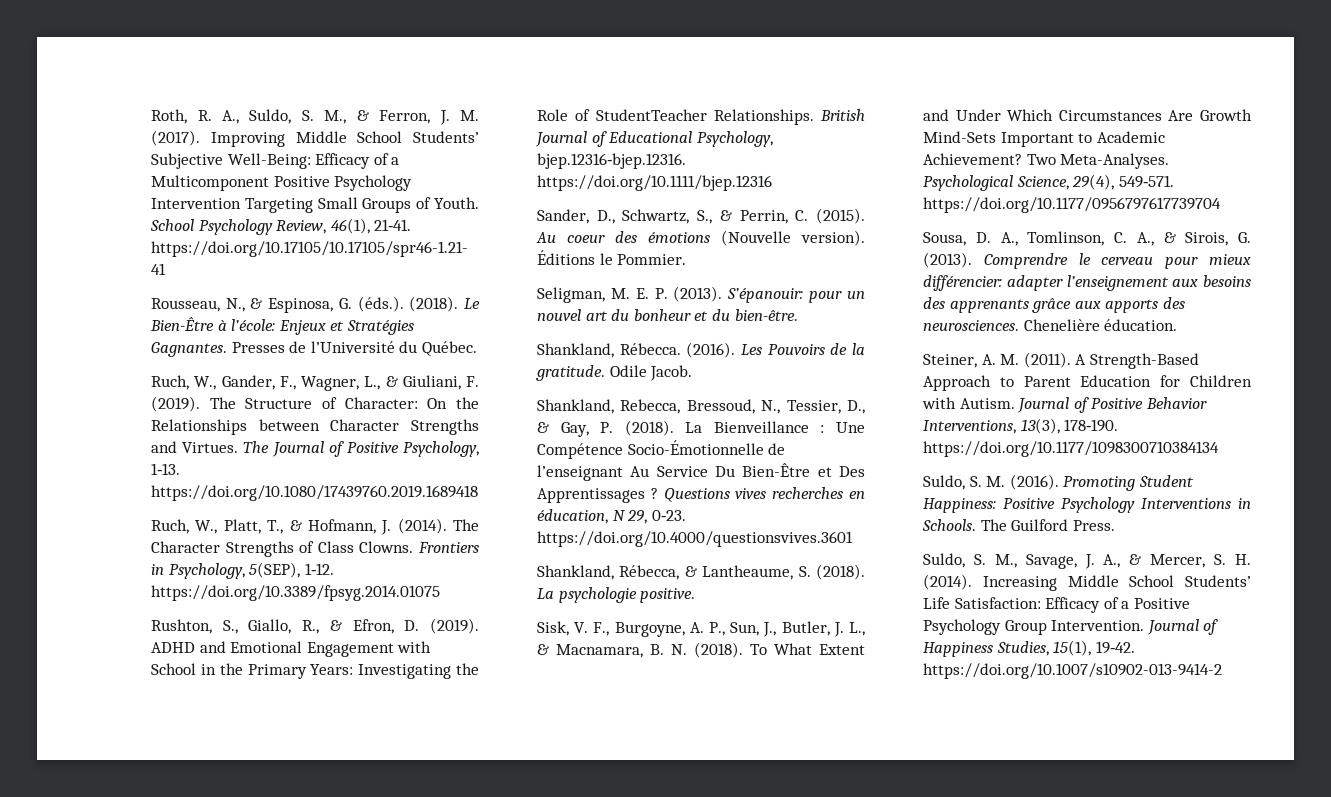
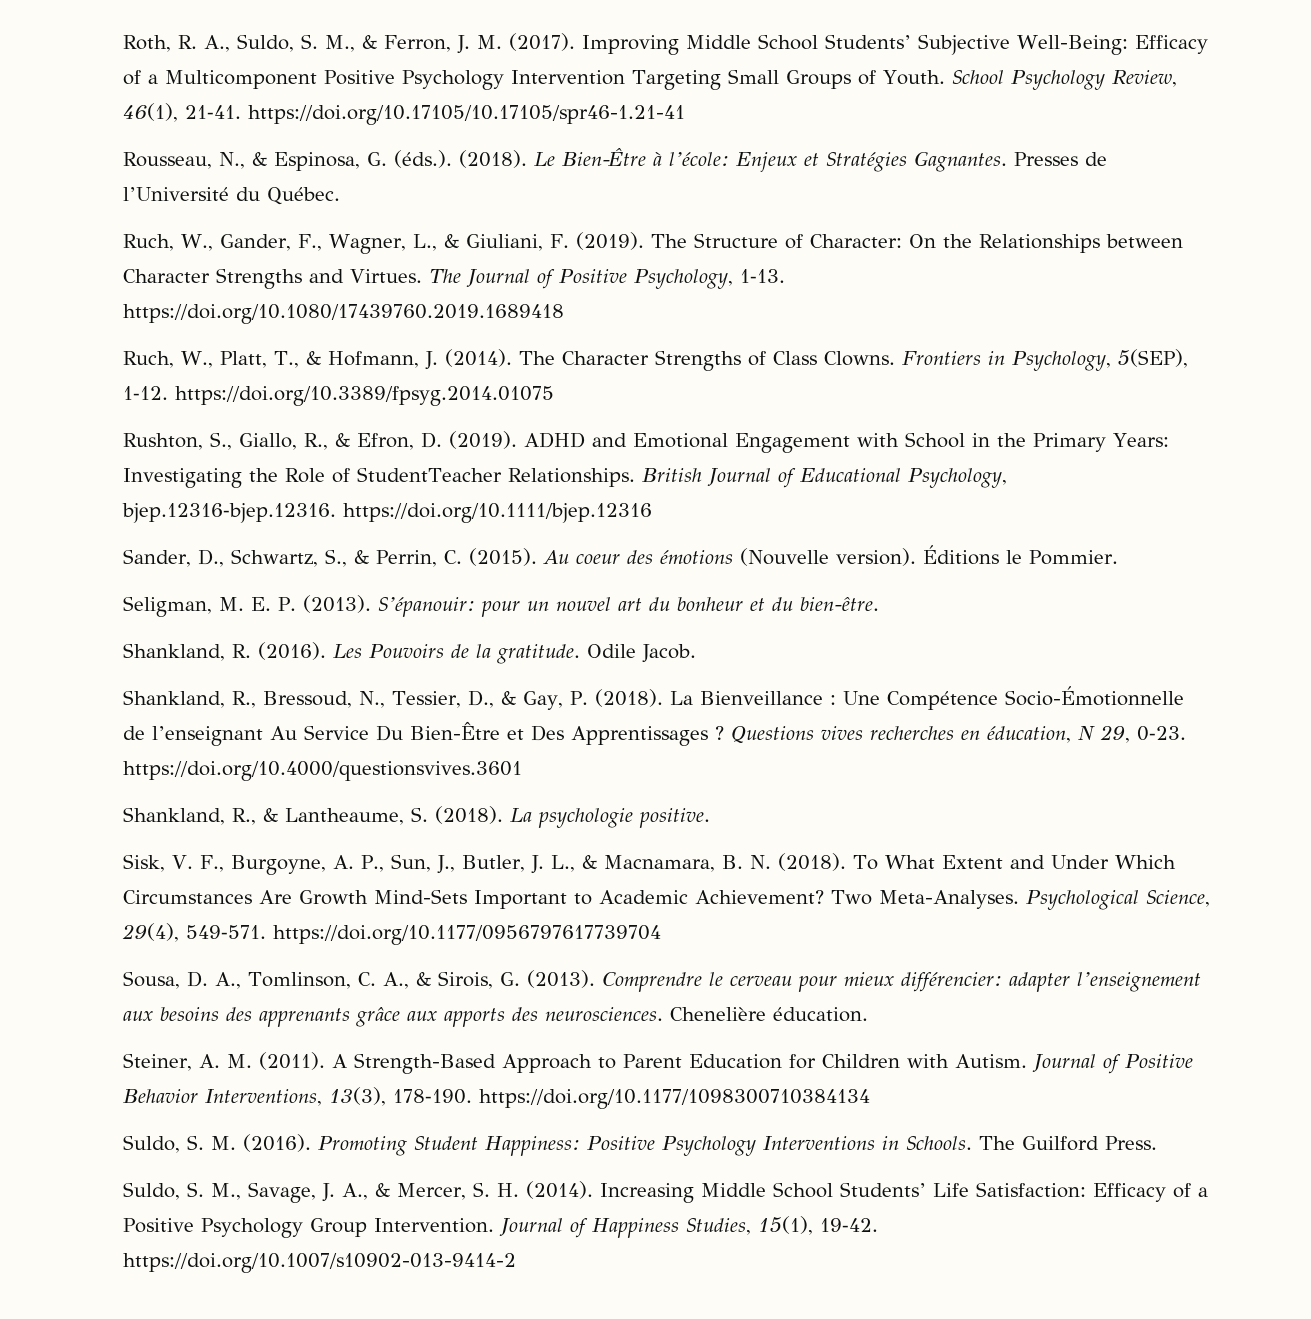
[619,343,681,355] Rébecca. -> [231,644,251,658] R.
[620,399,681,414] Rebecca, -> [231,691,256,708] R.,
[619,565,680,580] Rébecca, -> [231,808,256,825] R.,

